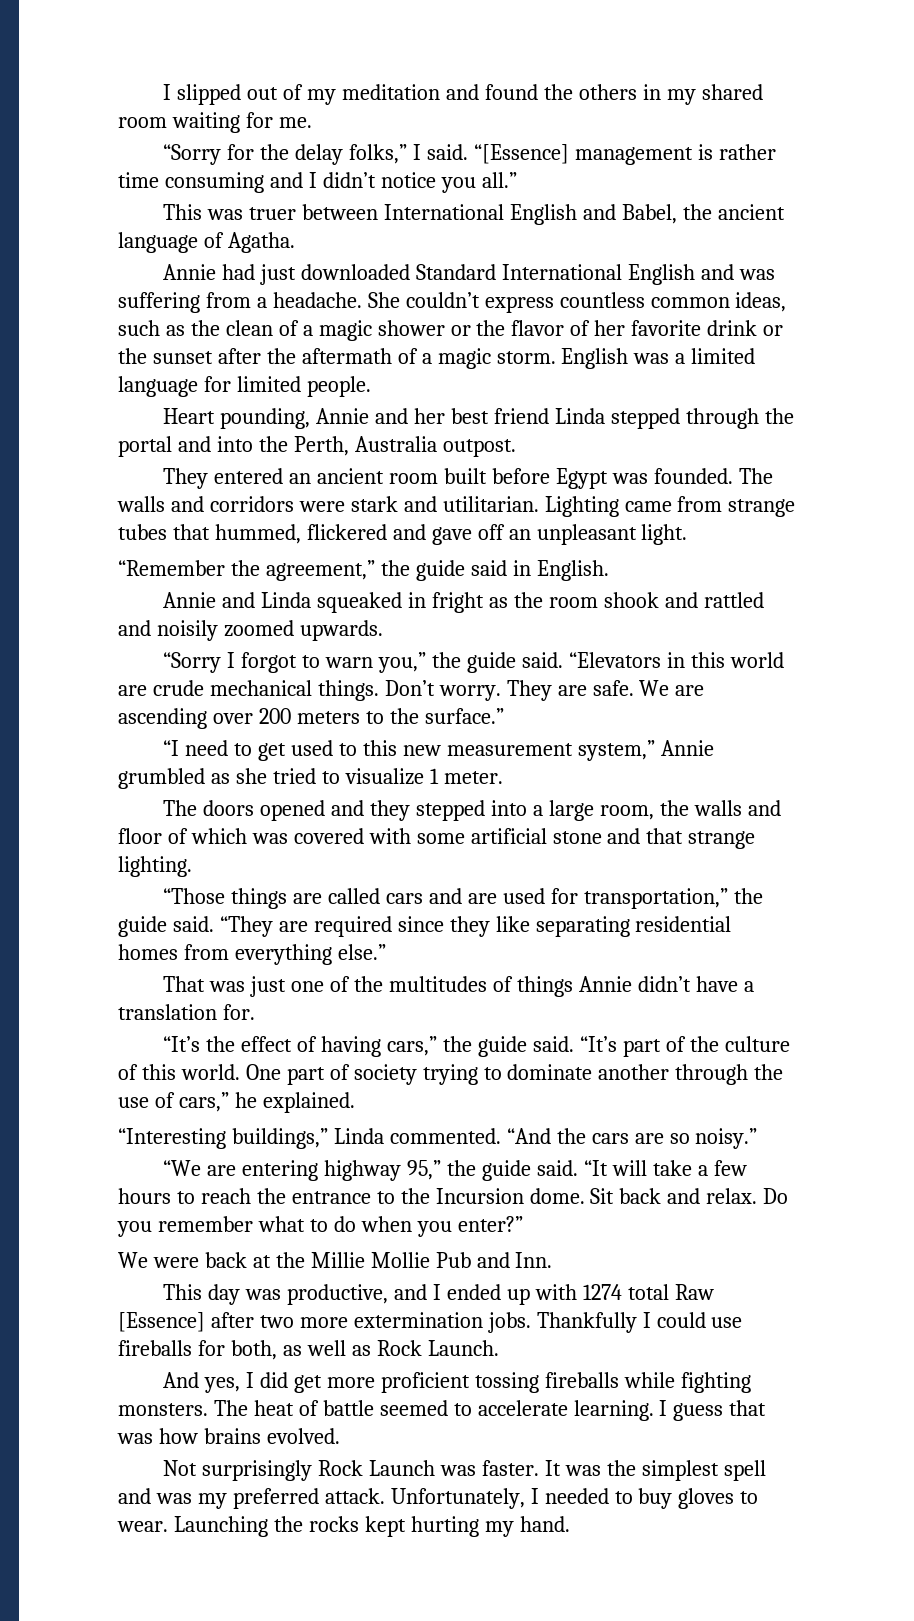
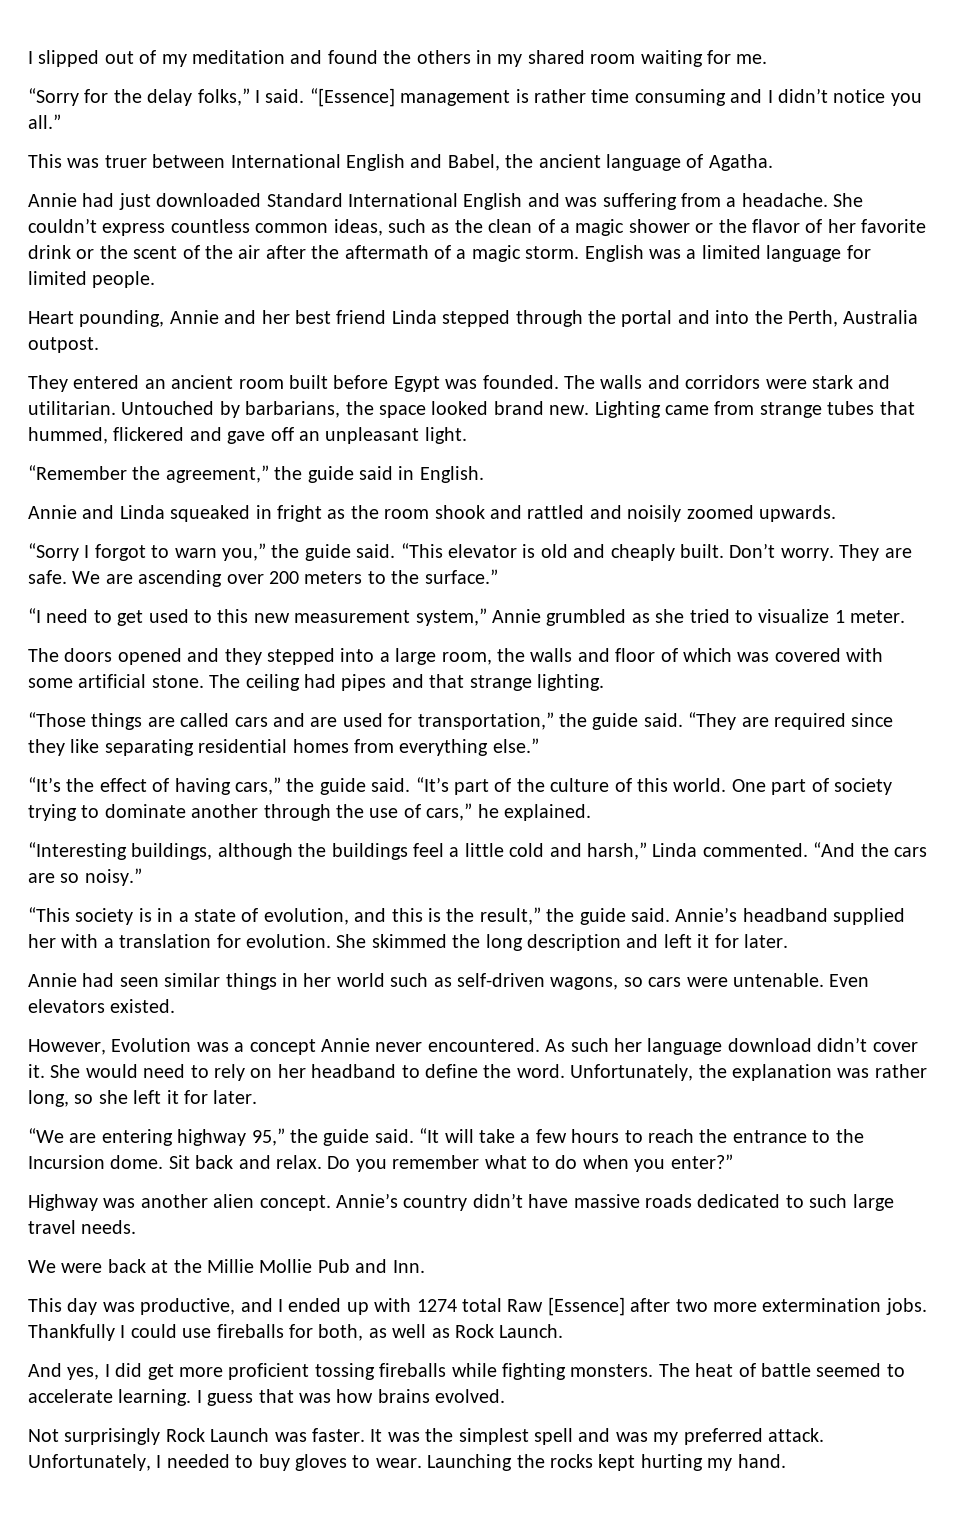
[152,351,213,364] sunset -> [133,245,261,259] scent of the air
(539, 504) none -> [121,401,590,418] Untouched by barbarians, the space looked brand new.
[568,652,784,668] [118,680,379,701] “Elevators in this world are crude mechanical things. -> [400,543,724,561] “This elevator is old and cheaply built.
[552,831,602,844] stone -> [151,674,387,691] stone. The ceiling had pipes
[163,976,754,997] [118,1004,255,1020] // That was just one of the multitudes of things Annie didn’t have a translation for. -> (539, 745) none
[231,1128,328,1149] buildings,” -> [131,842,647,860] buildings, although the buildings feel a little cold and harsh,”
(758, 1138) none -> [28,907,906,925] [28,934,788,951] [28,973,870,990] [28,999,176,1013] [28,1037,918,1055] [28,1064,927,1081] [28,1090,258,1107] // “This society is in a state of evolution, and this is the result,” the guide said. Annie’s headband supplied her with a translation for evolution. She skimmed the long description and left it for later. // Annie had seen similar things in her world such as self-driven wagons, so cars were untenable. Even elevators existed. // However, Evolution was a concept Annie never encountered. As such her language download didn’t cover it. She would need to rely on her headband to define the word. Unfortunately, the explanation was rather long, so she left it for later.
(523, 1224) none -> [28,1193,894,1211] [28,1220,137,1234] // Highway was another alien concept. Annie’s country didn’t have massive roads dedicated to such large travel needs.

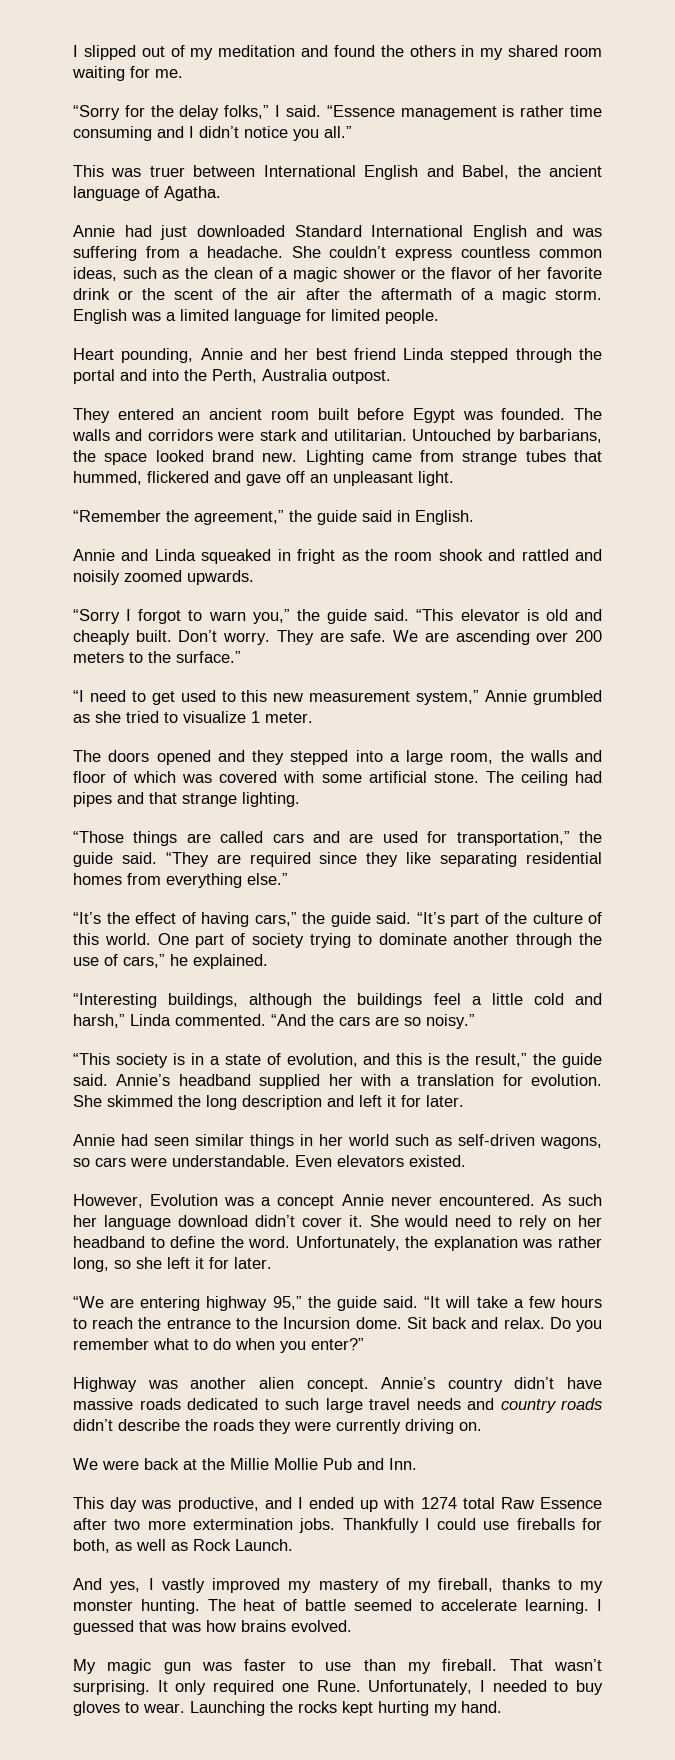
[309,88,395,107] “[Essence] -> [326,105,395,117] “Essence
[732,973,824,987] untenable. -> [172,1155,290,1167] understandable.
[81,1220,137,1234] needs. -> [416,1398,602,1413] [73,1419,482,1434] needs and country roads didn’t describe the roads they were currently driving on.
[547,1297,625,1316] [Essence] -> [540,1497,603,1509] Essence
[115,1363,654,1380] did get more proficient tossing fireballs while fighting monsters. -> [161,1578,603,1593] [73,1599,200,1614] vastly improved my mastery of my fireball, thanks to my monster hunting.
[207,1393,254,1406] guess -> [73,1620,134,1635] guessed
[28,1428,824,1445] Not surprisingly Rock Launch was faster. It was the simplest spell and was my preferred attack. -> [73,1659,603,1674] [73,1680,361,1695] My magic gun was faster to use than my fireball. That wasn’t surprising. It only required one Rune.

